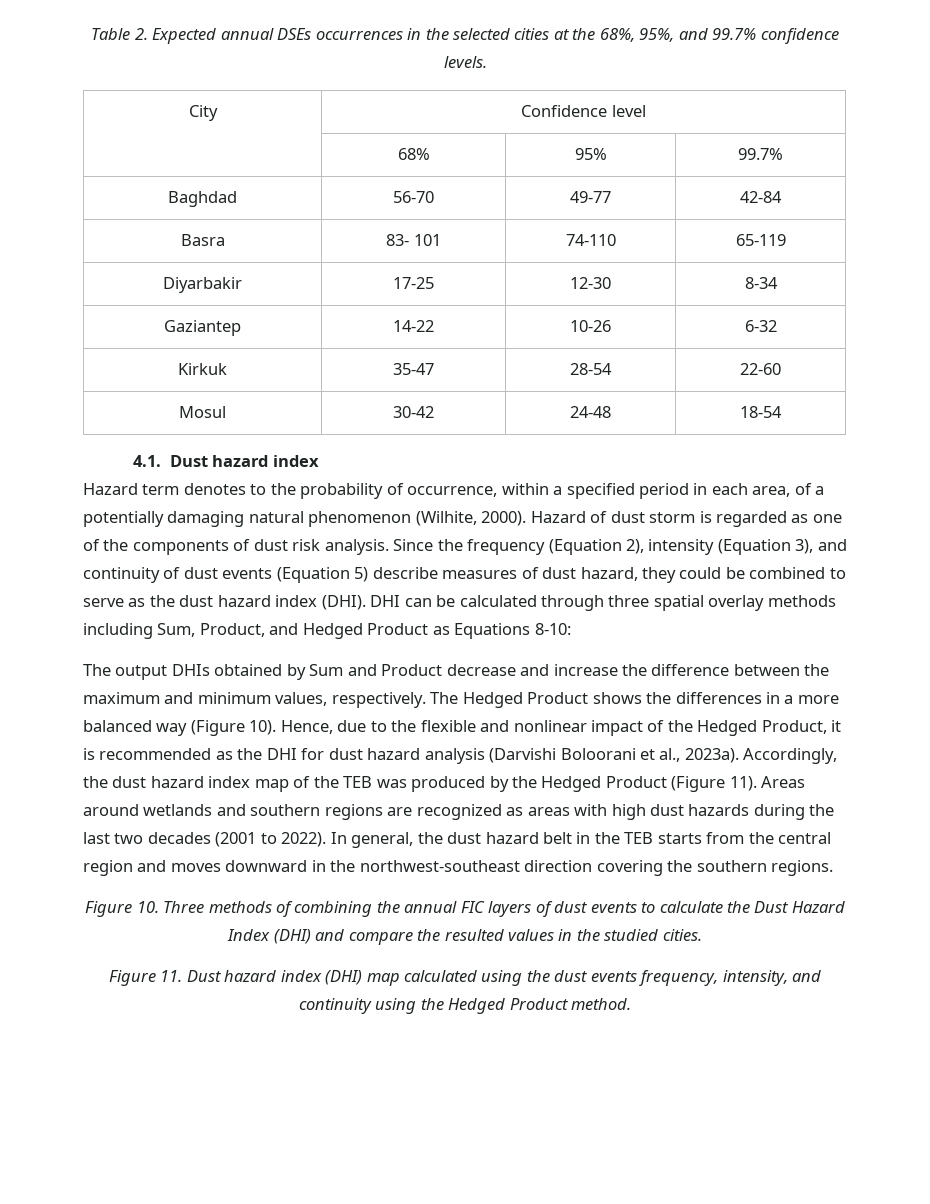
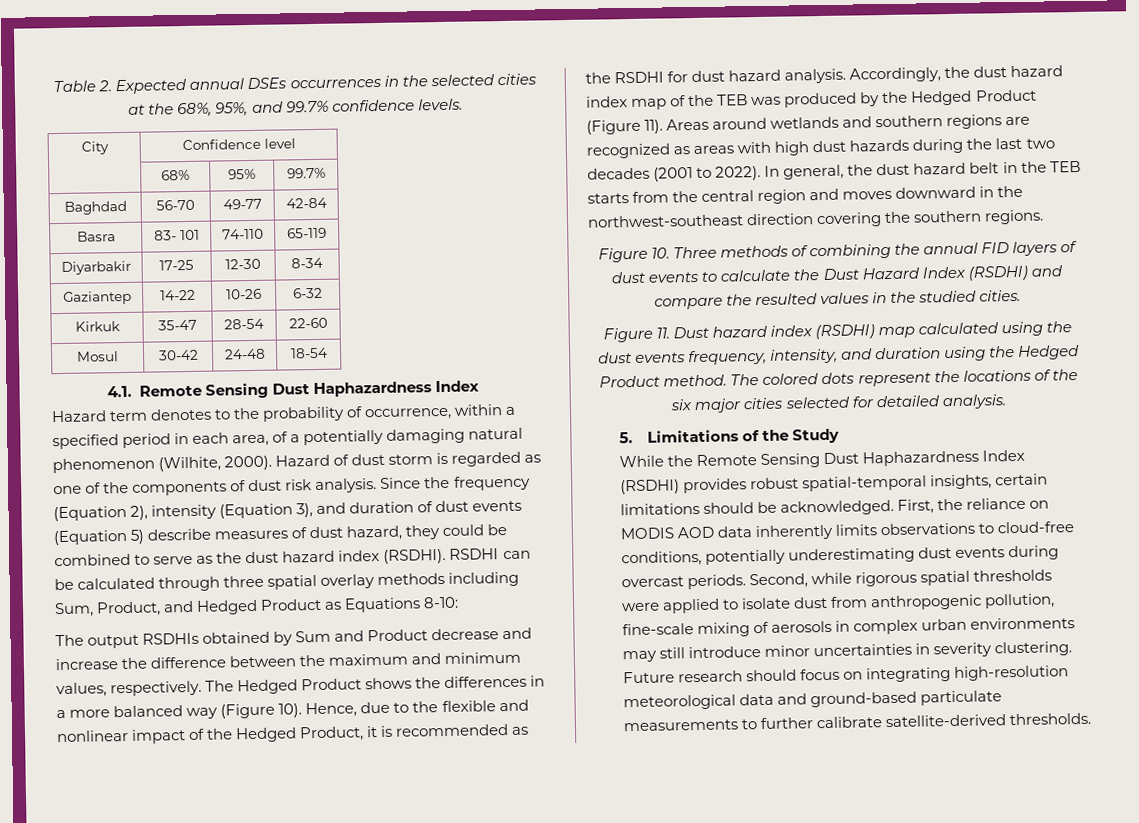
[169,455,319,467] Dust hazard index -> [138,380,479,399] Remote Sensing Dust Haphazardness Index
[83,567,160,583] continuity -> [349,501,415,514] duration
[321,595,401,610] (DHI). DHI -> [383,548,500,564] (RSDHI). RSDHI
[171,664,210,676] DHIs -> [142,632,200,645] RSDHIs
[266,748,297,760] DHI -> [614,71,665,84] RSDHI
[424,748,739,764] analysis (Darvishi Boloorani et al., 2023a). -> [784,68,847,84] analysis.
[460,901,485,913] FIC -> [981,242,1010,254] FID
[273,929,311,944] (DHI) -> [967,265,1028,281] (RSDHI)
[325,970,363,985] (DHI) -> [815,324,876,340] (RSDHI)
[298,998,372,1014] continuity -> [875,347,942,360] duration
(632, 1004) none -> [730,369,1078,387] [670,394,1007,414] [619,428,841,444] [619,449,1026,469] [620,473,1049,495] [620,497,1050,516] [620,521,1075,541] [621,545,1060,567] [621,569,1053,590] [622,593,1056,614] [622,617,1076,638] [622,641,1073,663] [623,665,1070,684] [623,690,1003,711] [623,712,1092,732] The colored dots represent the locations of the six major cities selected for detailed analysis. // 5. Limitations of the Study // While the Remote Sensing Dust Haphazardness Index (RSDHI) provides robust spatial-temporal insights, certain limitations should be acknowledged. First, the reliance on MODIS AOD data inherently limits observations to cloud-free conditions, potentially underestimating dust events during overcast periods. Second, while rigorous spatial thresholds were applied to isolate dust from anthropogenic pollution, fine-scale mixing of aerosols in complex urban environments may still introduce minor uncertainties in severity clustering. Future research should focus on integrating high-resolution meteorological data and ground-based particulate measurements to further calibrate satellite-derived thresholds.

